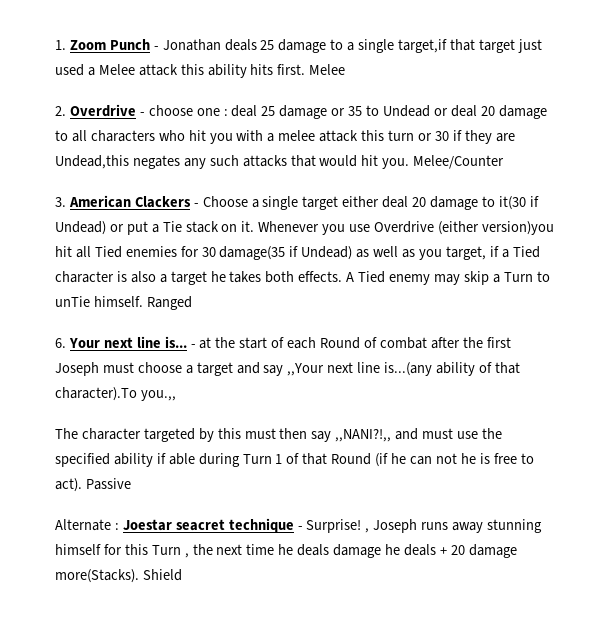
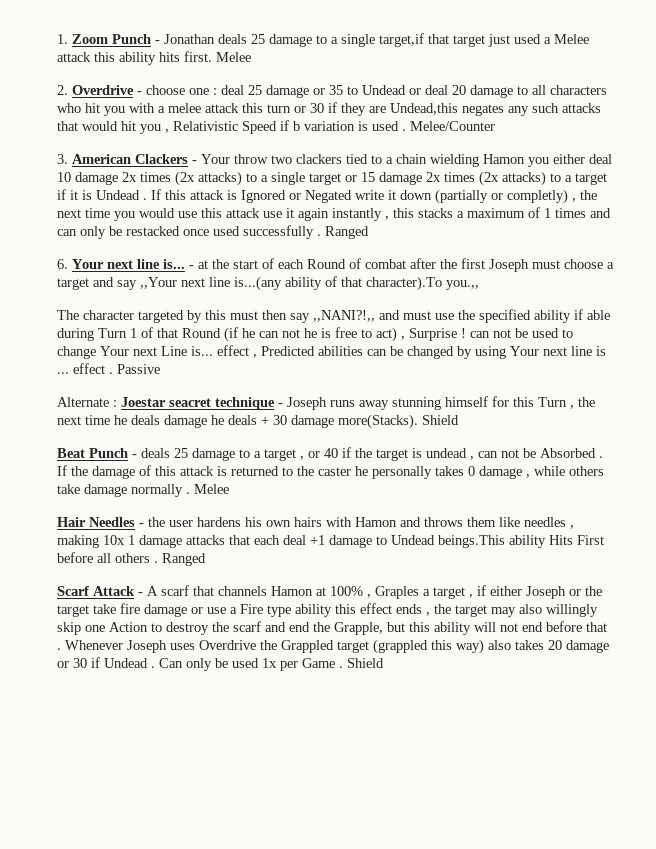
[382,158,410,169] you. -> [140,120,406,134] you , Relativistic Speed if b variation is used .
[202,196,539,210] [55,221,554,235] [55,246,540,260] [55,271,550,285] [55,296,143,307] Choose a single target either deal 20 damage to it(30 if Undead) or put a Tie stack on it. Whenever you use Overdrive (either version)you hit all Tied enemies for 30 damage(35 if Undead) as well as you target, if a Tied character is also a target he takes both effects. A Tied enemy may skip a Turn to unTie himself. -> [201,154,612,167] [57,171,607,186] [57,189,597,204] [57,207,611,221] [57,225,321,239] Your throw two clackers tied to a chain wielding Hamon you either deal 10 damage 2x times (2x attacks) to a single target or 15 damage 2x times (2x attacks) to a target if it is Undead . If this attack is Ignored or Negated write it down (partially or completly) , the next time you would use this attack use it again instantly , this stacks a maximum of 1 times and can only be restacked once used successfully .
[55,478,82,492] act). -> [376,327,573,342] [57,345,606,359] [57,363,113,374] act) , Surprise ! can not be used to change Your next Line is... effect , Predicted abilities can be changed by using Your next line is ... effect .
[306,519,370,533] Surprise! , -> (283, 405) none
[450,545,465,555] 20 -> [273,415,287,425] 30
(182, 575) none -> [57,447,603,461] [57,465,604,479] [57,484,229,497] [57,517,574,529] [57,535,604,548] [57,552,206,566] [57,585,602,599] [57,603,598,617] [57,621,607,635] [57,639,609,654] [57,657,384,671] // Beat Punch - deals 25 damage to a target , or 40 if the target is undead , can not be Absorbed . If the damage of this attack is returned to the caster he personally takes 0 damage , while others take damage normally . Melee // Hair Needles - the user hardens his own hairs with Hamon and throws them like needles , making 10x 1 damage attacks that each deal +1 damage to Undead beings.This ability Hits First before all others . Ranged // Scarf Attack - A scarf that channels Hamon at 100% , Graples a target , if either Joseph or the target take fire damage or use a Fire type ability this effect ends , the target may also willingly skip one Action to destroy the scarf and end the Grapple, but this ability will not end before that . Whenever Joseph uses Overdrive the Grappled target (grappled this way) also takes 20 damage or 30 if Undead . Can only be used 1x per Game . Shield

